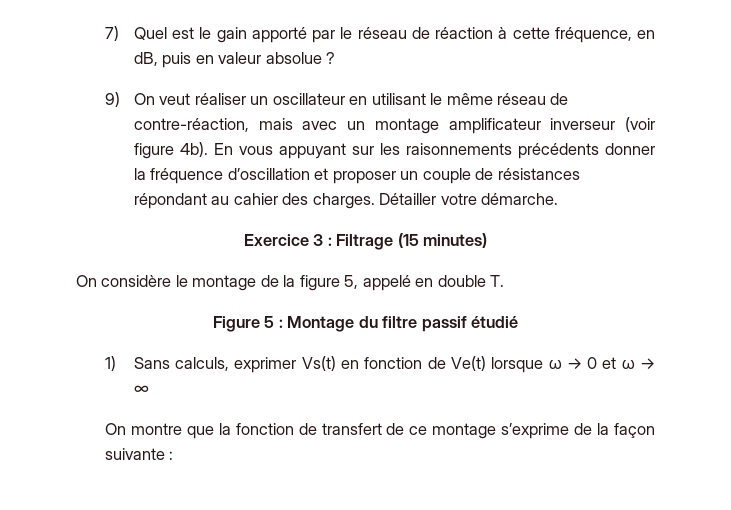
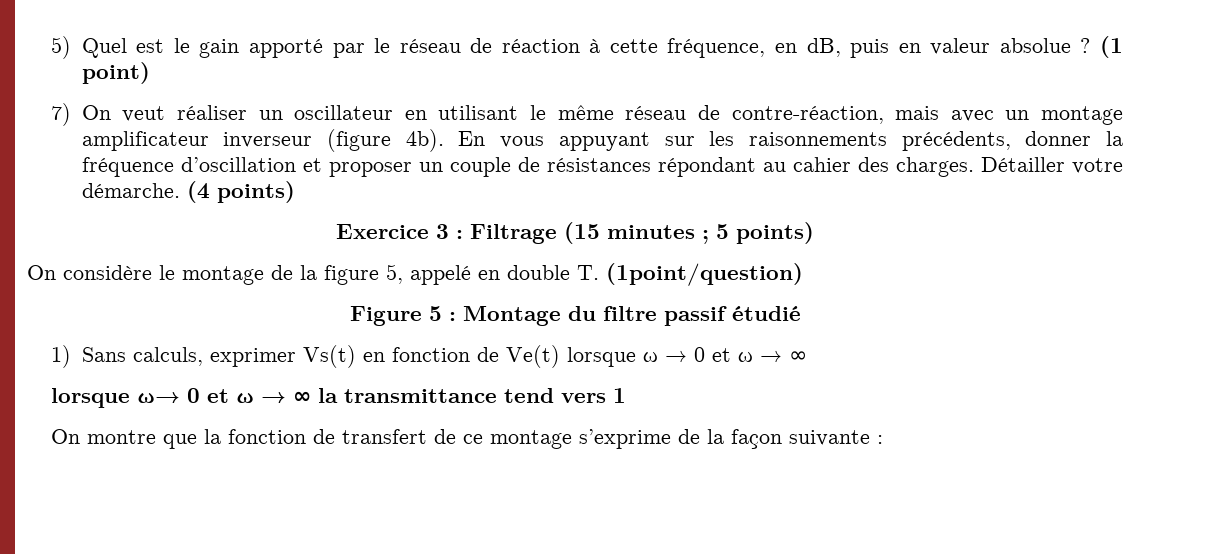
[104,26,119,41] 7) -> [50,36,71,59] 5)
[104,92,120,107] // 9) -> [1100,36,1123,58] [81,62,150,84] [50,103,71,126] (1 point) // 7)
[625,117,656,132] [133,143,174,159] (voir figure -> [327,129,392,152] (figure
[517,143,599,159] précédents -> [901,131,1011,151] précédents,
(559, 199) none -> [186,181,295,203] (4 points)
[423,233,488,248] minutes) -> [607,222,814,244] minutes ; 5 points)
(505, 281) none -> [606,263,803,286] (1point/question)
(149, 389) none -> [50,388,626,408] // lorsque ω→ 0 et ω → ∞ la transmittance tend vers 1

